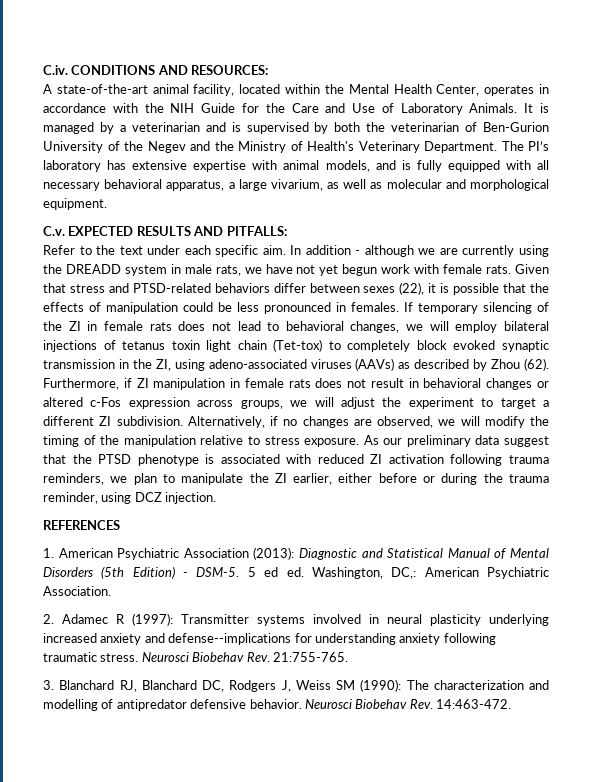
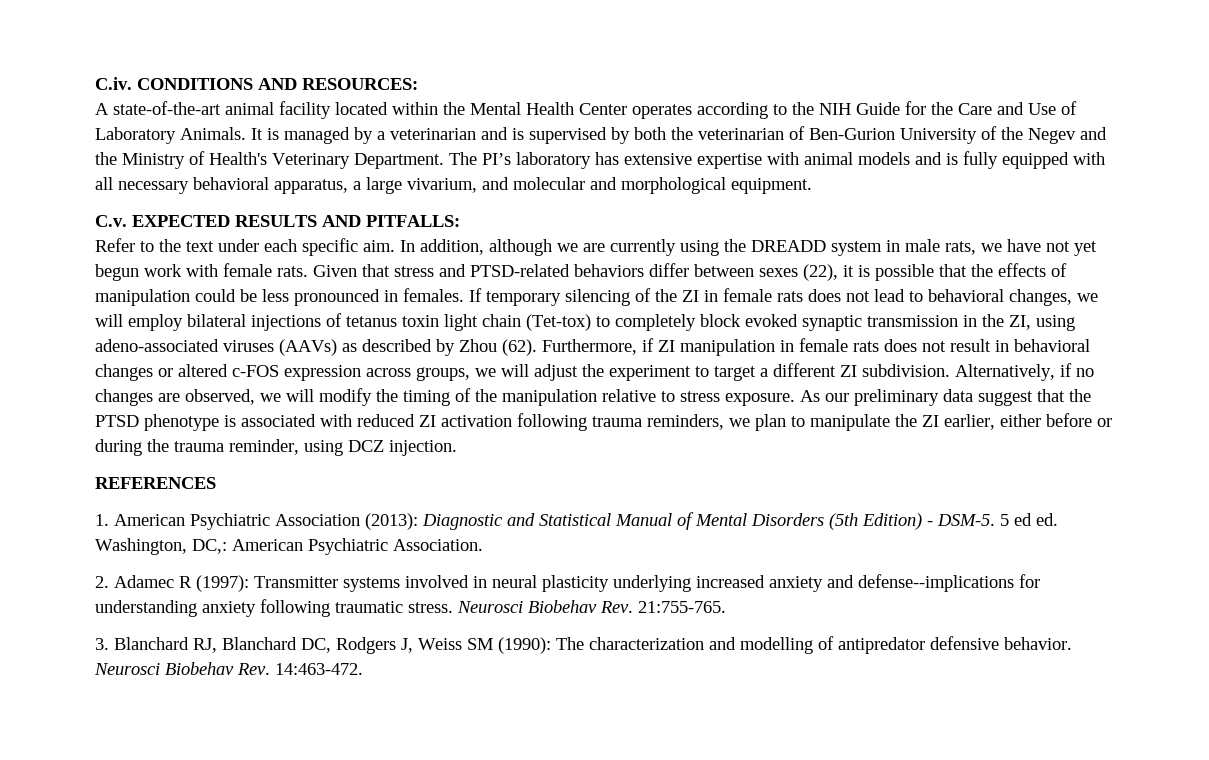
[193,84,235,96] facility, -> [279,101,331,119] facility
[436,84,549,96] [43,103,138,113] Center, operates in accordance with -> [579,102,787,119] Center operates according to
[325,160,370,172] models, -> [858,152,910,165] models
[327,179,383,189] as well as -> [482,177,509,190] and
[305,245,361,255] addition - -> [420,239,484,255] addition,
[90,397,122,407] c-Fos -> [232,365,279,377] c-FOS

